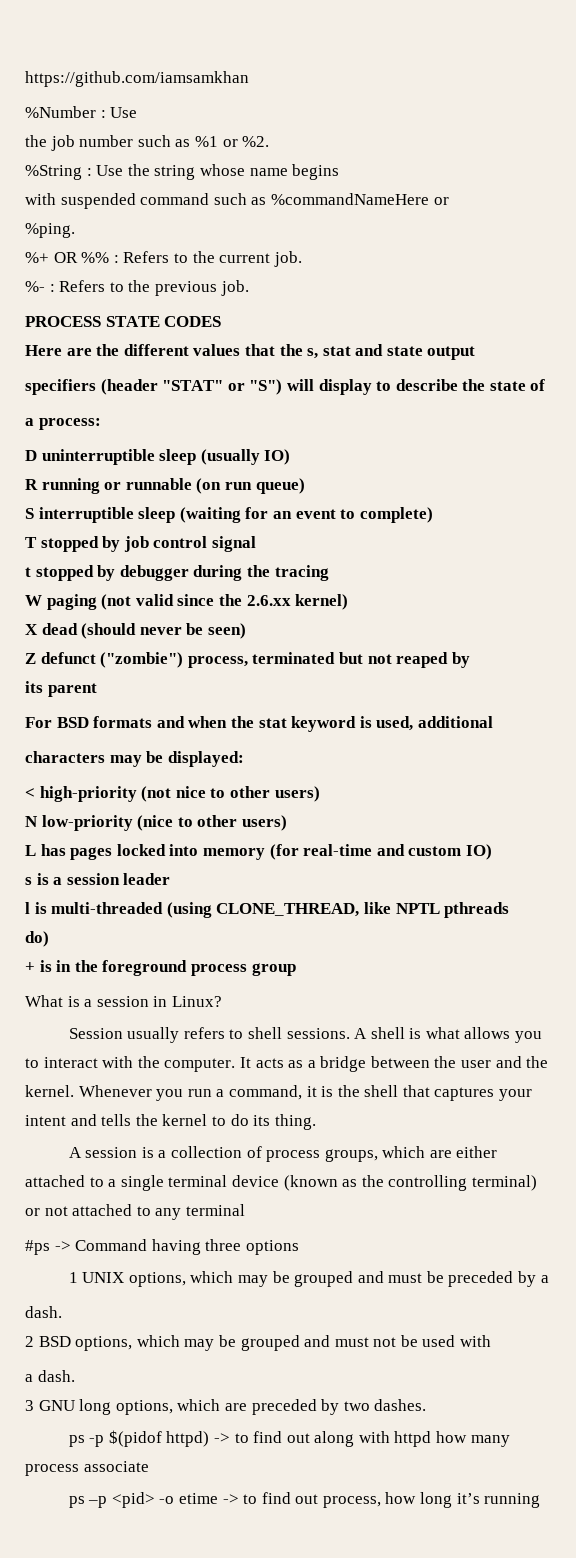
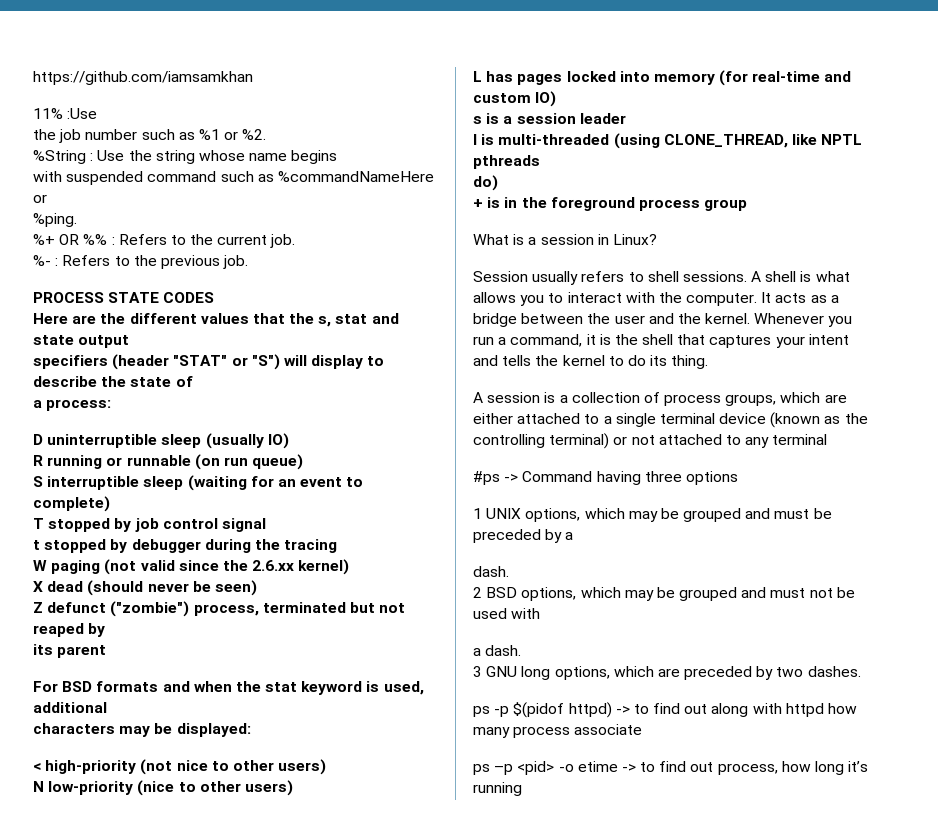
[25,106,138,118] %Number : Use -> [33,108,98,119] 11% :Use

